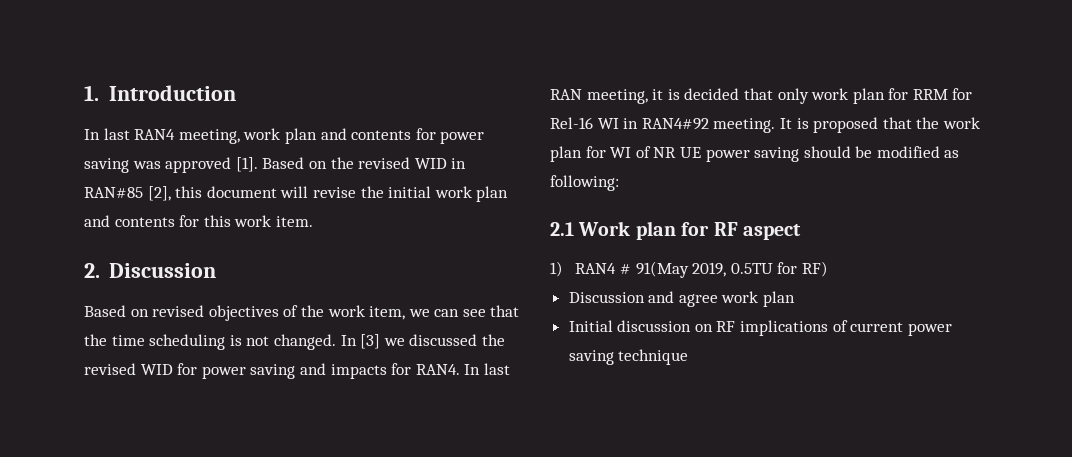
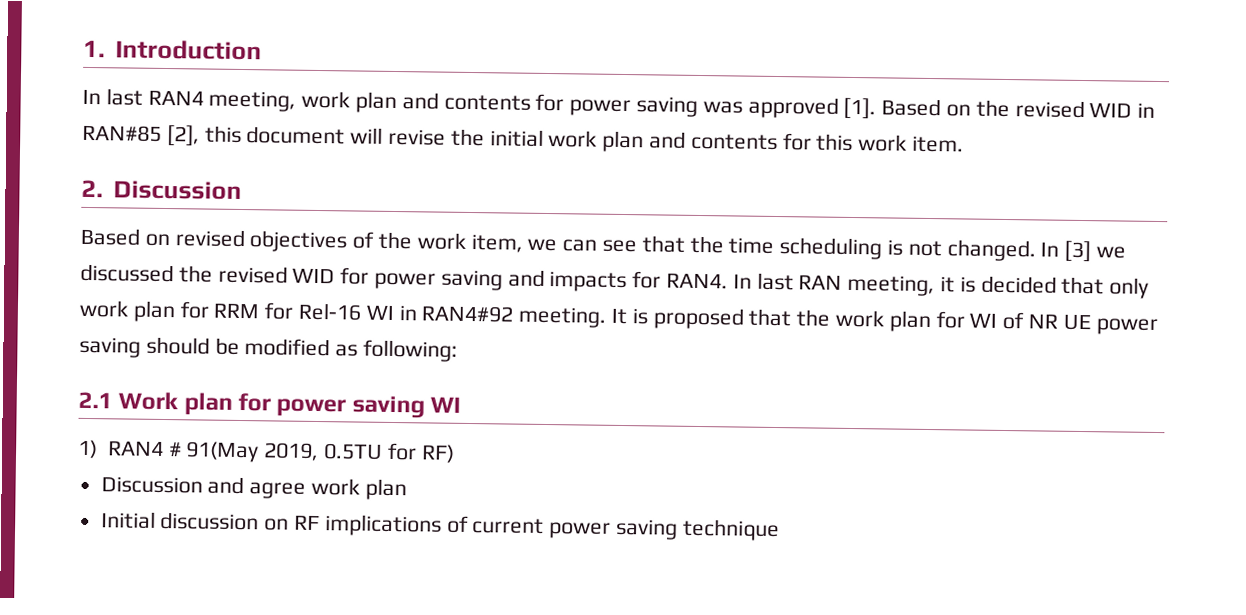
[713,222,801,240] RF aspect -> [276,395,462,419] power saving WI

